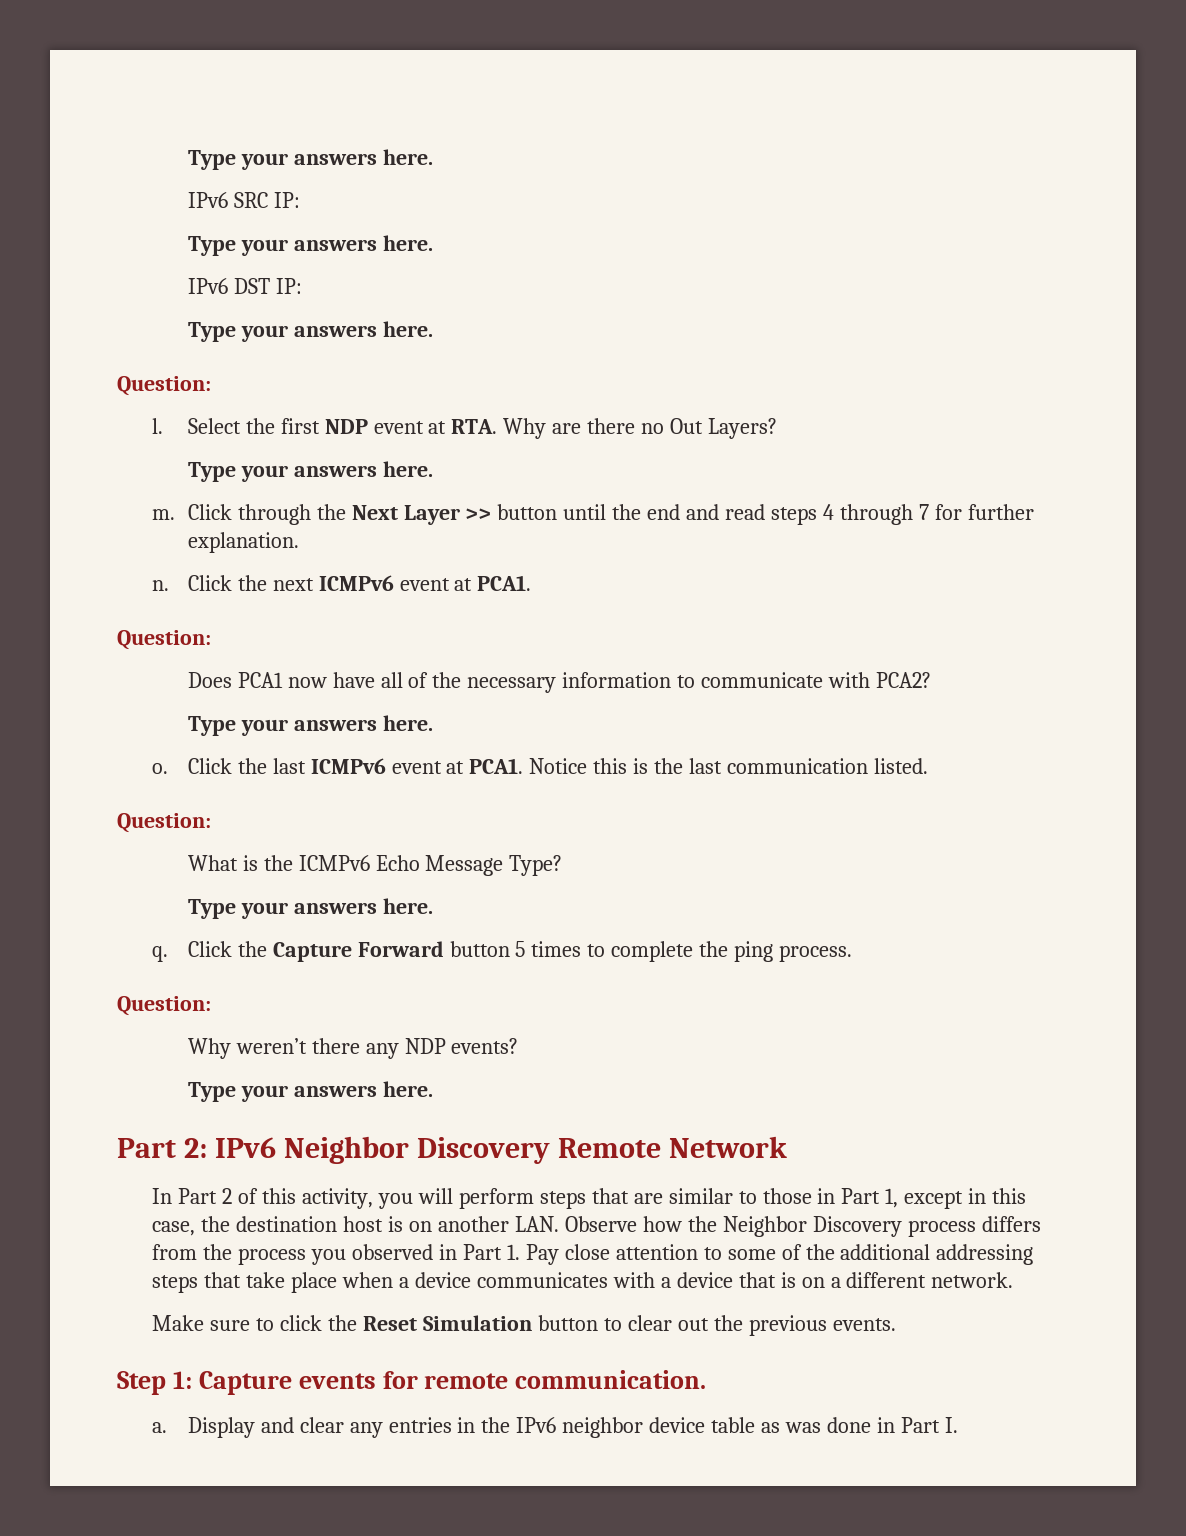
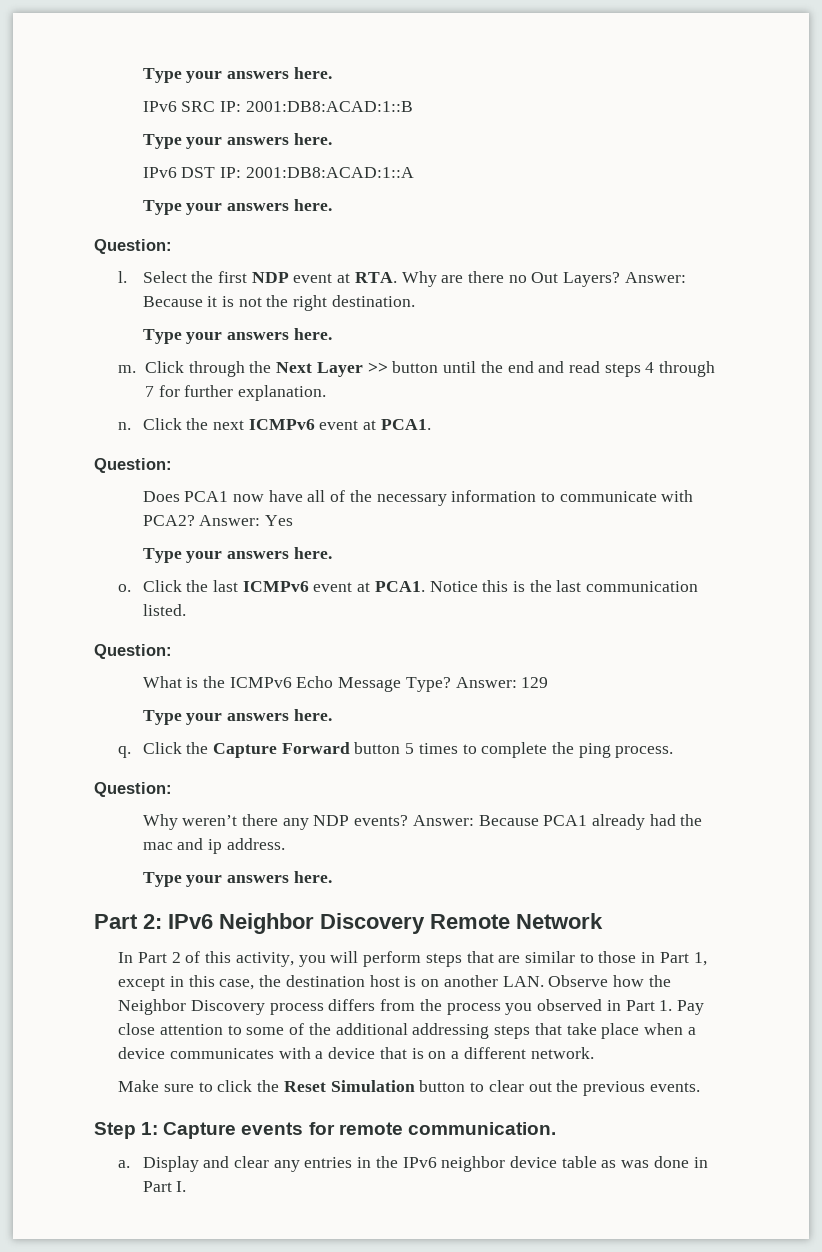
(300, 200) none -> [245,101,413,112] 2001:DB8:ACAD:1::B
(302, 286) none -> [245,167,414,178] 2001:DB8:ACAD:1::A
(778, 428) none -> [624,272,686,283] [142,295,415,311] Answer: Because it is not the right destination.
(932, 680) none -> [199,515,293,526] Answer: Yes
(563, 865) none -> [455,677,549,688] Answer: 129
(519, 1046) none -> [412,814,703,830] [142,838,285,854] Answer: Because PCA1 already had the mac and ip address.

